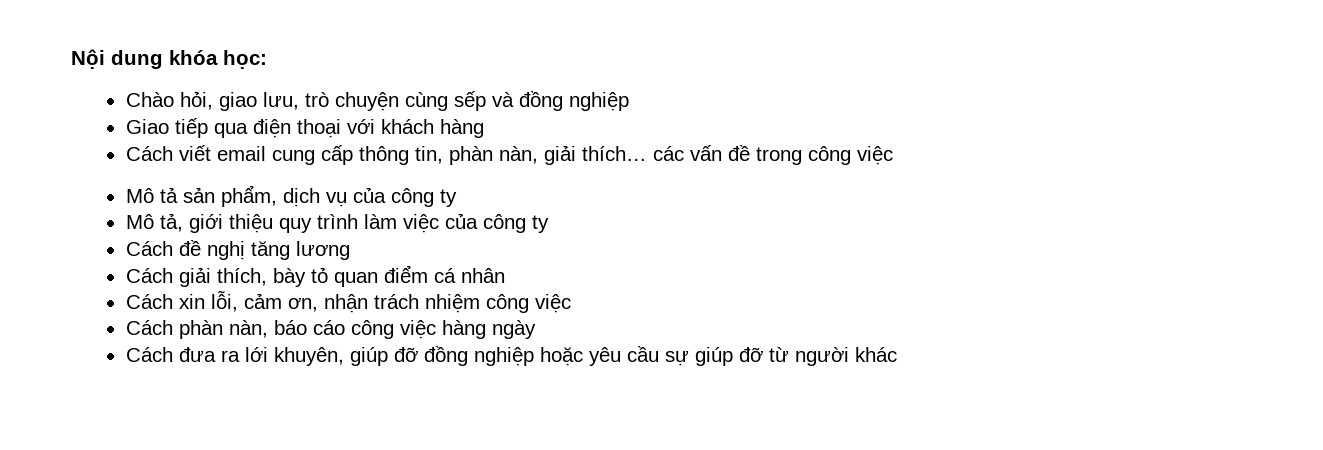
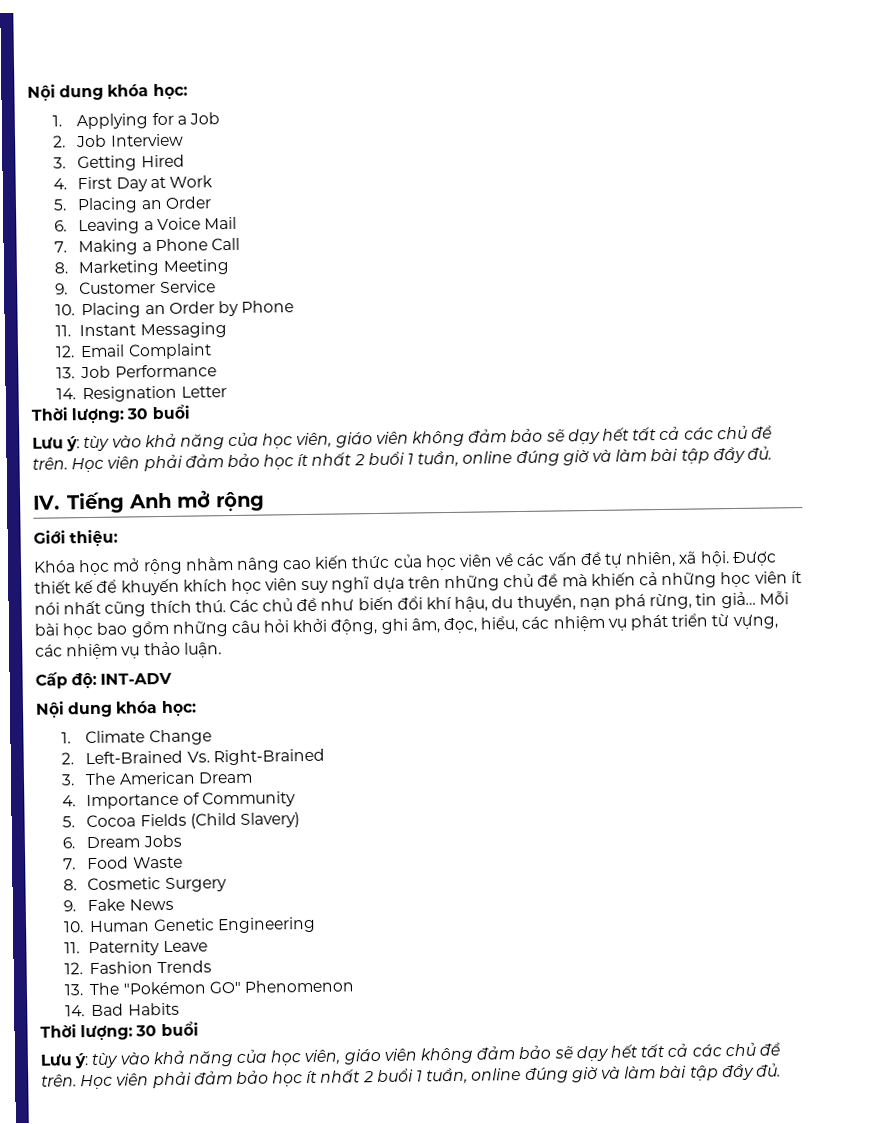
[71,49,267,69] [125,91,629,111] [125,118,484,138] [125,145,893,165] [125,185,457,207] [125,213,549,233] [125,240,350,260] [125,265,505,287] [125,291,571,313] [125,320,536,339] [125,346,897,366] Nội dung khóa học: // Chào hỏi, giao lưu, trò chuyện cùng sếp và đồng nghiệp // Giao tiếp qua điện thoại với khách hàng // Cách viết email cung cấp thông tin, phàn nàn, giải thích… các vấn đề trong công việc // Mô tả sản phẩm, dịch vụ của công ty // Mô tả, giới thiệu quy trình làm việc của công ty // Cách đề nghị tăng lương // Cách giải thích, bày tỏ quan điểm cá nhân // Cách xin lỗi, cảm ơn, nhận trách nhiệm công việc // Cách phàn nàn, báo cáo công việc hàng ngày // Cách đưa ra lới khuyên, giúp đỡ đồng nghiệp hoặc yêu cầu sự giúp đỡ từ người khác -> [27,83,188,102] [51,112,220,130] [52,133,184,148] [52,154,185,172] [52,175,213,192] [52,196,212,214] [53,216,237,235] [53,237,240,256] [53,259,229,277] [54,280,216,295] [54,300,295,319] [54,322,227,339] [54,343,212,360] [55,364,217,379] [55,385,227,403] [31,404,190,425] [32,425,772,452] [32,446,772,473] [33,490,265,514] [33,529,119,548] [33,550,777,576] [34,571,802,596] [34,591,789,617] [34,613,778,639] [35,641,222,660] [35,672,173,690] [35,700,197,719] [60,729,212,746] [60,748,325,766] [60,771,253,786] [61,791,296,810] [61,812,300,829] [61,834,182,849] [62,856,183,870] [62,877,227,892] [62,898,174,912] [62,916,316,934] [63,940,208,957] [63,960,212,975] [63,979,355,996] [64,1002,180,1017] [40,1021,199,1042] [40,1042,780,1069] [41,1063,781,1090] Nội dung khóa học: // 1. Applying for a Job // 2. Job Interview // 3. Getting Hired // 4. First Day at Work // 5. Placing an Order // 6. Leaving a Voice Mail // 7. Making a Phone Call // 8. Marketing Meeting // 9. Customer Service // 10. Placing an Order by Phone // 11. Instant Messaging // 12. Email Complaint // 13. Job Performance // 14. Resignation Letter // Thời lượng: 30 buổi // Lưu ý: tùy vào khả năng của học viên, giáo viên không đảm bảo sẽ dạy hết tất cả các chủ đề trên. Học viên phải đảm bảo học ít nhất 2 buổi 1 tuần, online đúng giờ và làm bài tập đầy đủ. // IV. Tiếng Anh mở rộng // Giới thiệu: // Khóa học mở rộng nhằm nâng cao kiến thức của học viên về các vấn đề tự nhiên, xã hội. Được thiết kế để khuyến khích học viên suy nghĩ dựa trên những chủ đề mà khiến cả những học viên ít nói nhất cũng thích thú. Các chủ đề như biến đổi khí hậu, du thuyền, nạn phá rừng, tin giả… Mỗi bài học bao gồm những câu hỏi khởi động, ghi âm, đọc, hiểu, các nhiệm vụ phát triển từ vựng, các nhiệm vụ thảo luận. // Cấp độ: INT-ADV // Nội dung khóa học: // 1. Climate Change // 2. Left-Brained Vs. Right-Brained // 3. The American Dream // 4. Importance of Community // 5. Cocoa Fields (Child Slavery) // 6. Dream Jobs // 7. Food Waste // 8. Cosmetic Surgery // 9. Fake News // 10. Human Genetic Engineering // 11. Paternity Leave // 12. Fashion Trends // 13. The "Pokémon GO" Phenomenon // 14. Bad Habits // Thời lượng: 30 buổi // Lưu ý: tùy vào khả năng của học viên, giáo viên không đảm bảo sẽ dạy hết tất cả các chủ đề trên. Học viên phải đảm bảo học ít nhất 2 buổi 1 tuần, online đúng giờ và làm bài tập đầy đủ.

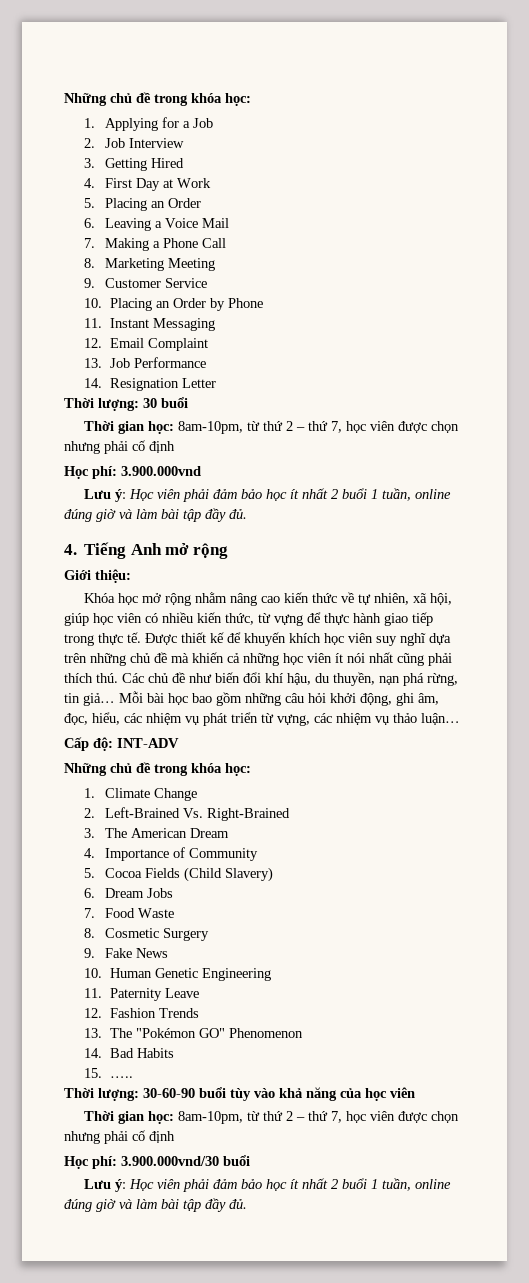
[27,84,105,102] Nội dung -> [64,92,188,106] Những chủ đề trong
[32,425,772,452] [32,457,68,470] Lưu ý: tùy vào khả năng của học viên, giáo viên không đảm bảo sẽ dạy hết tất cả các chủ đề trên. -> [83,421,459,434] [64,440,175,454] [64,466,201,479] [83,489,126,502] Thời gian học: 8am-10pm, từ thứ 2 – thứ 7, học viên được chọn nhưng phải cố định // Học phí: 3.900.000vnd // Lưu ý:
[33,495,60,510] IV. -> [64,544,77,555] 4.
[392,551,730,571] của học viên về các vấn đề tự nhiên, xã hội. -> [340,592,452,605] [64,612,433,626] [64,632,141,646] về tự nhiên, xã hội, giúp học viên có nhiều kiến thức, từ vựng để thực hành giao tiếp trong thực tế.
(147, 609) none -> [428,653,452,666] phải
[183,642,222,658] luận. -> [421,713,460,725] luận…
[35,701,114,719] Nội dung -> [64,762,188,776] Những chủ đề trong
[40,1021,199,1042] [40,1042,780,1069] [41,1074,77,1087] // Thời lượng: 30 buổi // Lưu ý: tùy vào khả năng của học viên, giáo viên không đảm bảo sẽ dạy hết tất cả các chủ đề trên. -> [84,1068,133,1078] [64,1087,415,1101] [83,1111,459,1124] [64,1130,175,1144] [64,1155,250,1169] [83,1179,126,1192] // 15. ….. // Thời lượng: 30-60-90 buổi tùy vào khả năng của học viên // Thời gian học: 8am-10pm, từ thứ 2 – thứ 7, học viên được chọn nhưng phải cố định // Học phí: 3.900.000vnd/30 buổi // Lưu ý:

